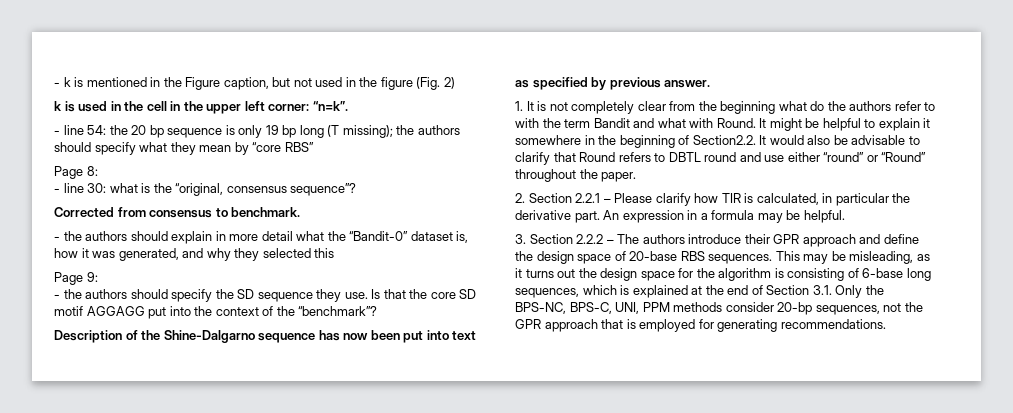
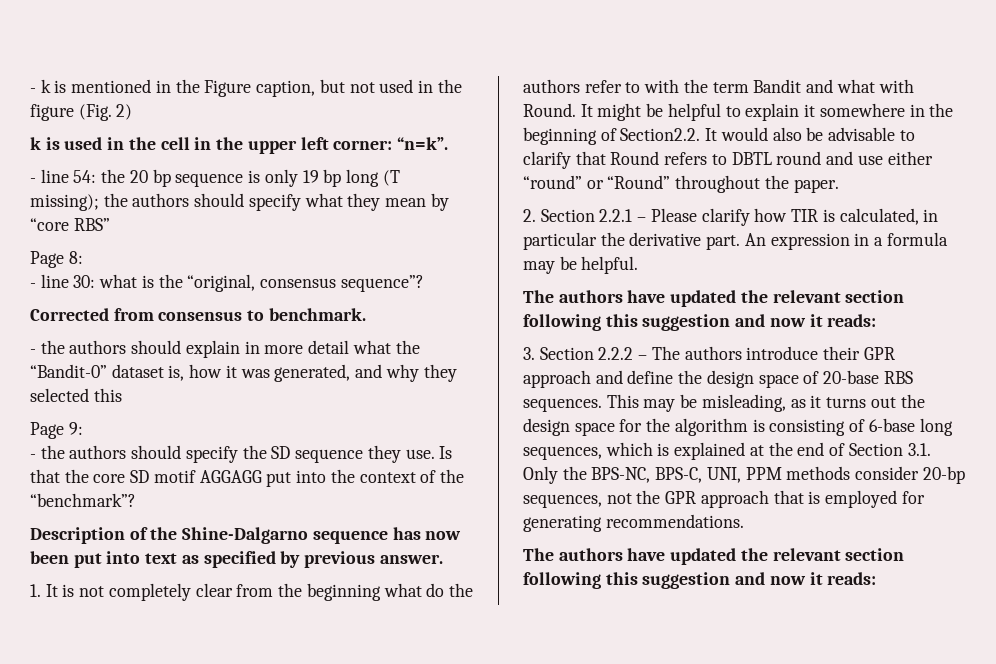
(845, 216) none -> [523,290,905,307] [523,314,877,331] // The authors have updated the relevant section following this suggestion and now it reads:
(886, 324) none -> [523,548,905,565] [523,572,877,589] // The authors have updated the relevant section following this suggestion and now it reads:

